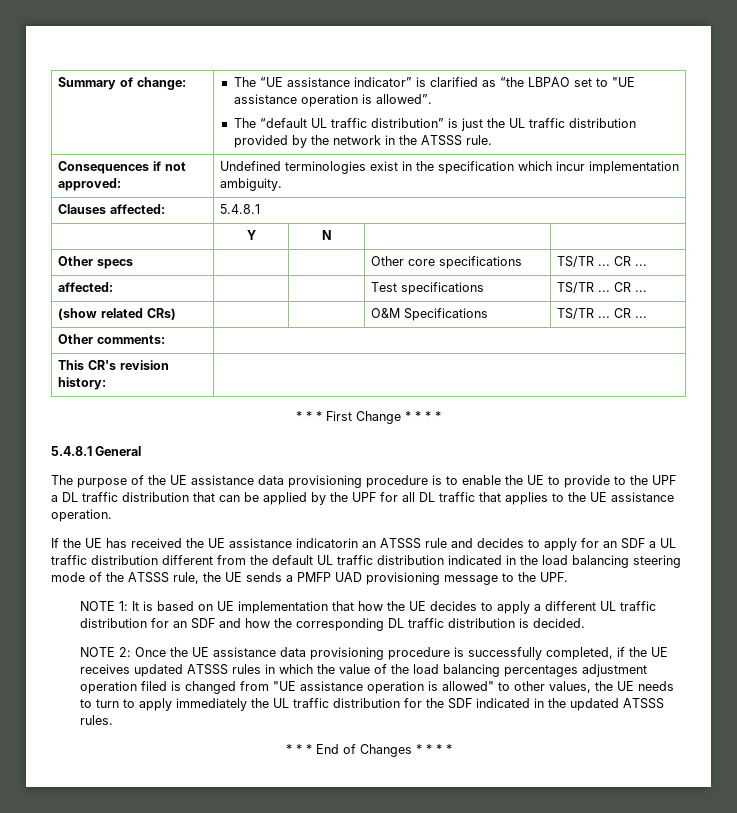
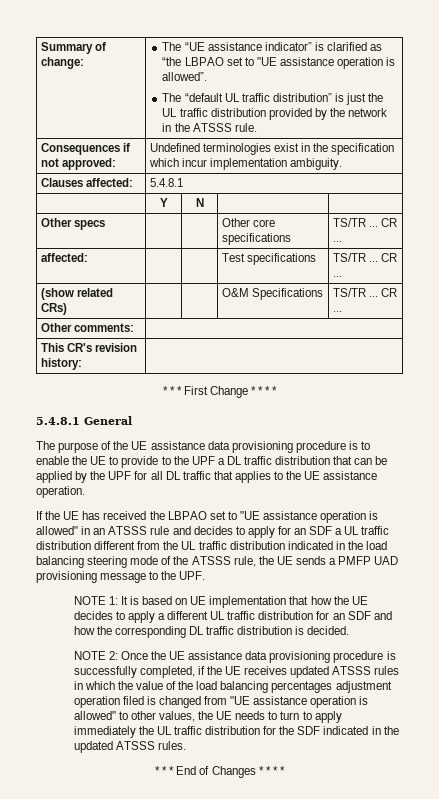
[208,538,358,548] UE assistance indicatorin -> [167,511,379,523] [36,526,91,535] LBPAO set to "UE assistance operation is allowed" in
[272,555,313,565] default -> (179, 545) none

